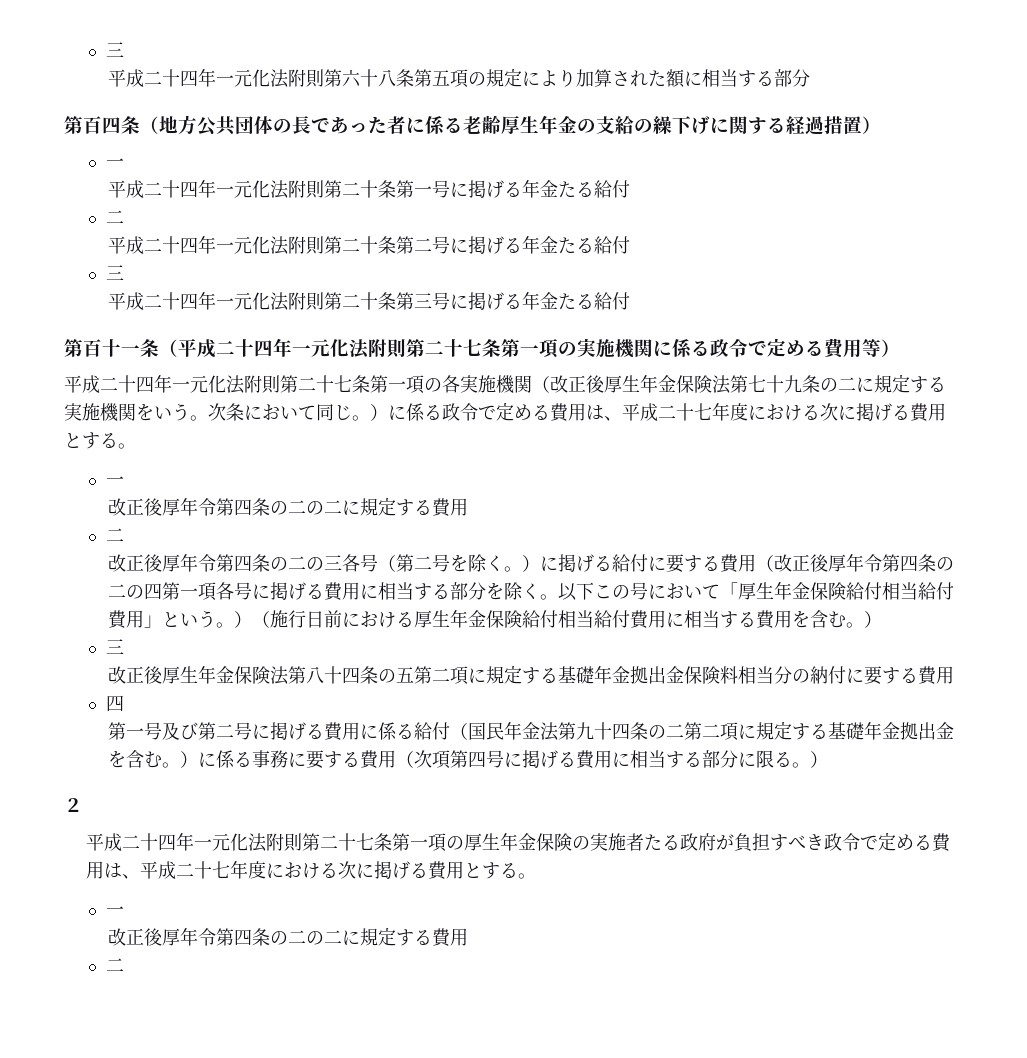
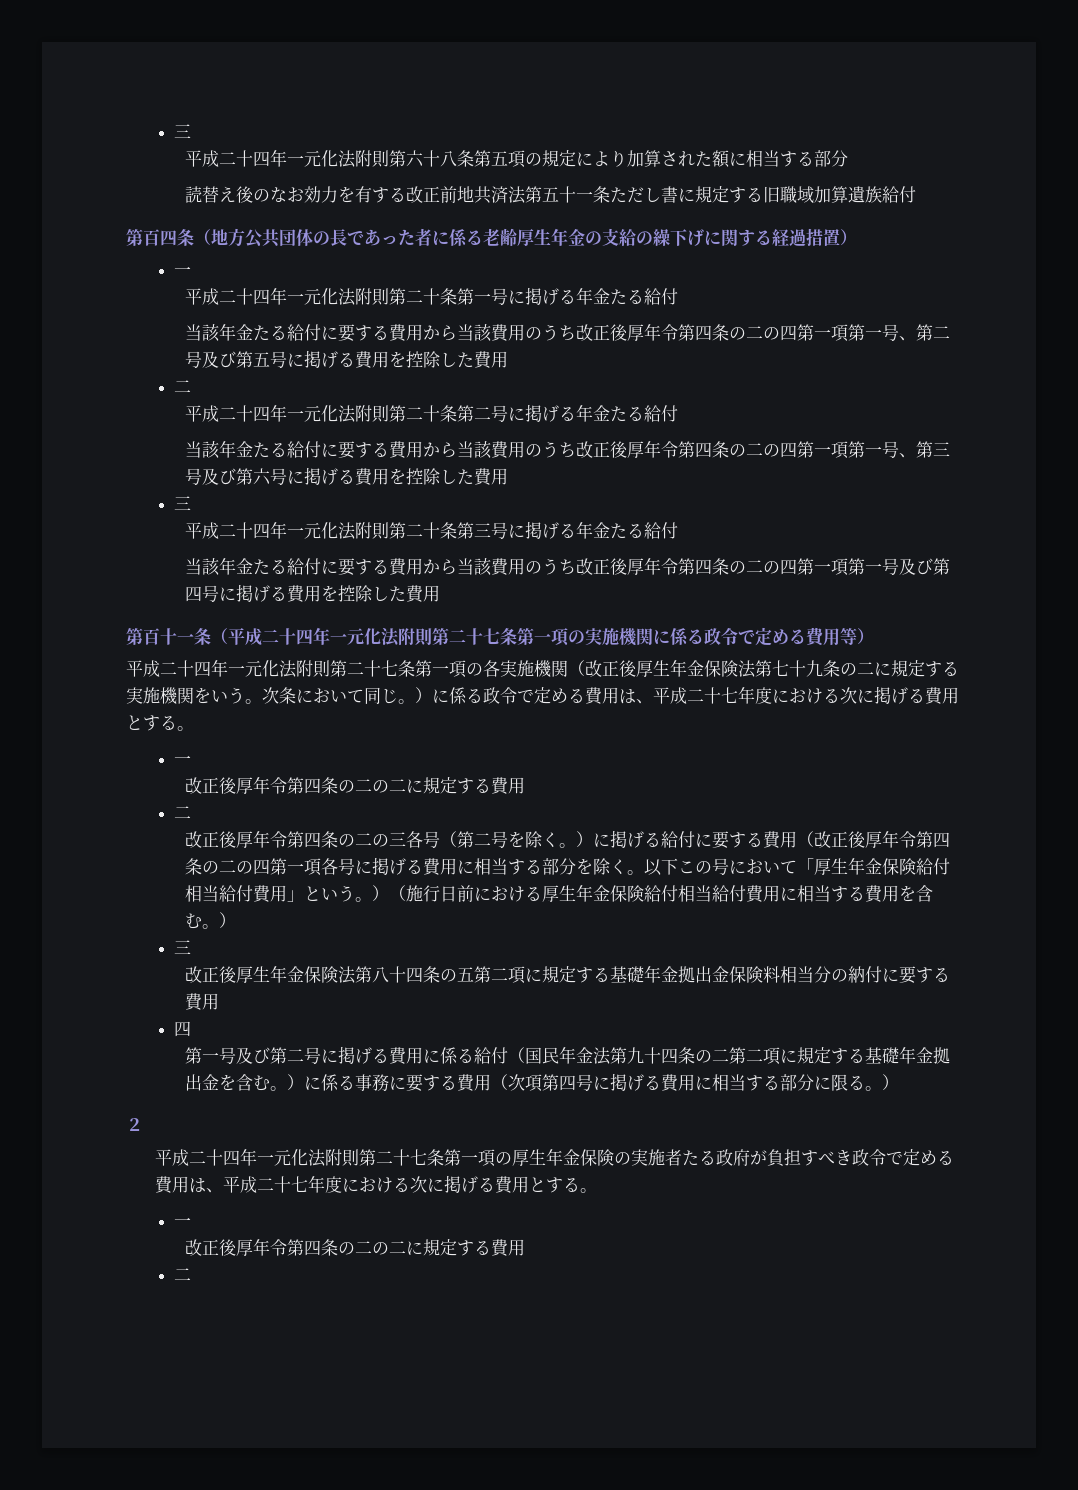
(810, 78) none -> [184,186,916,204] // 読替え後のなお効力を有する改正前地共済法第五十一条ただし書に規定する旧職域加算遺族給付
(630, 189) none -> [184,323,950,342] [184,350,508,369] // 当該年金たる給付に要する費用から当該費用のうち改正後厚年令第四条の二の四第一項第一号、第二号及び第五号に掲げる費用を控除した費用
(630, 245) none -> [184,440,950,459] [184,467,508,486] // 当該年金たる給付に要する費用から当該費用のうち改正後厚年令第四条の二の四第一項第一号、第三号及び第六号に掲げる費用を控除した費用
(630, 301) none -> [184,557,950,576] [184,584,440,603] // 当該年金たる給付に要する費用から当該費用のうち改正後厚年令第四条の二の四第一項第一号及び第四号に掲げる費用を控除した費用

